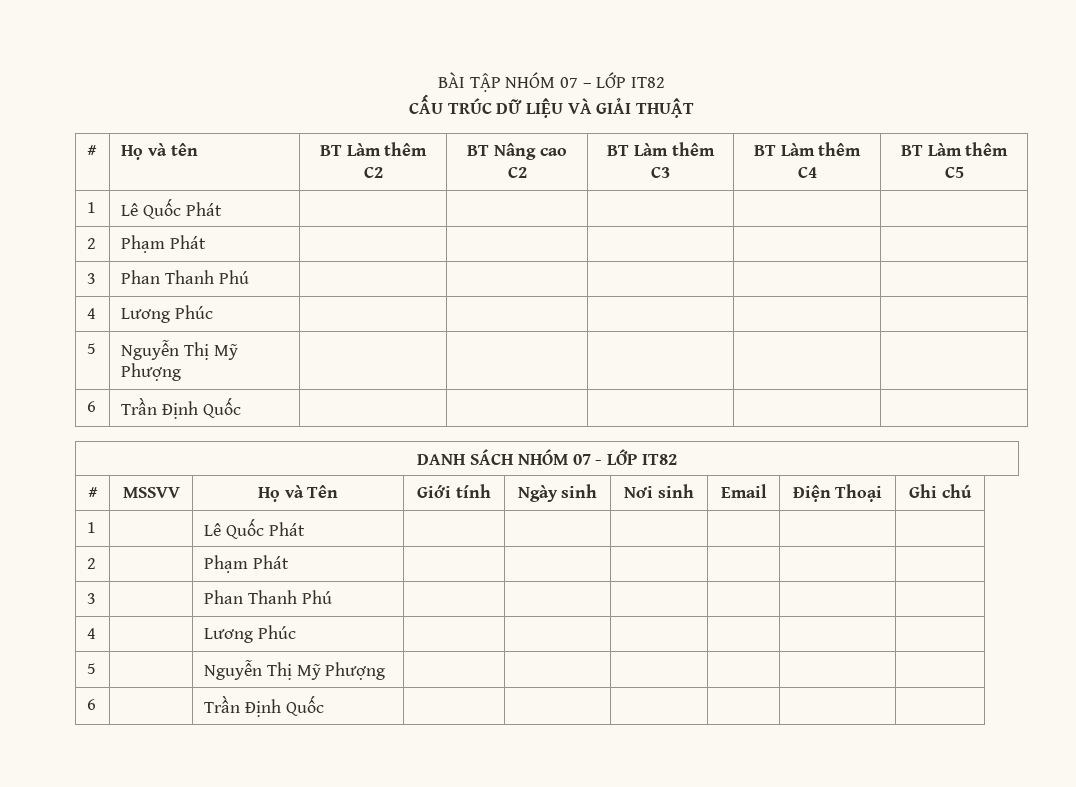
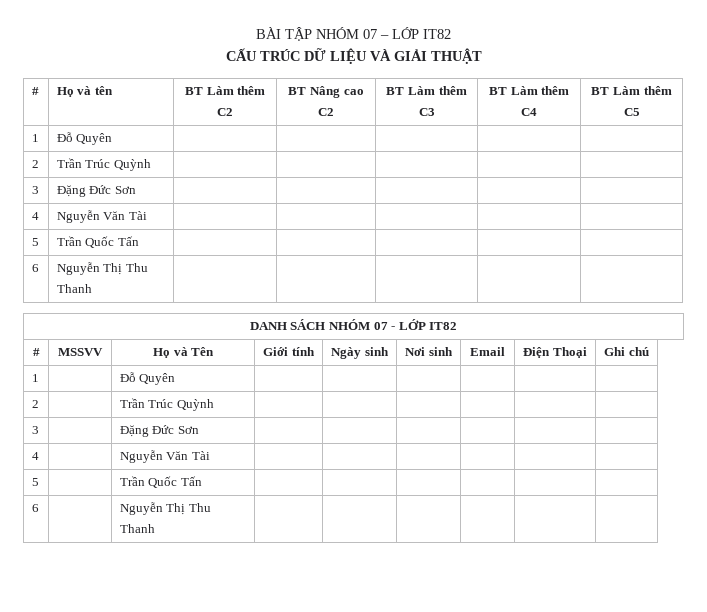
[121,198,222,219] [87,238,97,249] [121,235,207,253] [87,273,97,284] [121,270,249,284] [87,308,97,319] [121,305,214,323] [87,343,97,354] [121,339,238,360] [121,363,182,381] [87,401,97,412] [121,397,241,419] Lê Quốc Phát | | | | | // 2 | Phạm Phát | | | | | // 3 | Phan Thanh Phú | | | | | // 4 | Lương Phúc | | | | | // 5 | Nguyễn Thị Mỹ Phượng | | | | | // 6 | Trần Định Quốc -> [56,132,113,145] [31,160,39,168] [56,158,151,171] [31,186,39,194] [56,185,136,197] [31,212,39,220] [56,210,147,223] [31,238,39,246] [56,236,139,248] [31,264,39,272] [56,262,148,275] [56,284,92,293] Đỗ Quyên | | | | | // 2 | Trần Trúc Quỳnh | | | | | // 3 | Đặng Đức Sơn | | | | | // 4 | Nguyễn Văn Tài | | | | | // 5 | Trần Quốc Tấn | | | | | // 6 | Nguyễn Thị Thu Thanh
[204,518,305,539] [87,558,97,569] [204,555,290,573] [87,593,97,604] [204,590,332,604] [87,628,97,639] [204,625,297,643] [87,663,97,674] [204,659,386,680] [87,699,97,710] [204,695,324,717] Lê Quốc Phát | | | | | | // 2 | | Phạm Phát | | | | | | // 3 | | Phan Thanh Phú | | | | | | // 4 | | Lương Phúc | | | | | | // 5 | | Nguyễn Thị Mỹ Phượng | | | | | | // 6 | | Trần Định Quốc -> [119,372,176,385] [31,400,39,408] [119,398,214,411] [31,426,39,434] [119,425,199,437] [31,452,39,460] [119,450,210,463] [31,478,39,486] [119,476,202,488] [31,504,39,512] [119,502,211,515] [119,524,155,533] Đỗ Quyên | | | | | | // 2 | | Trần Trúc Quỳnh | | | | | | // 3 | | Đặng Đức Sơn | | | | | | // 4 | | Nguyễn Văn Tài | | | | | | // 5 | | Trần Quốc Tấn | | | | | | // 6 | | Nguyễn Thị Thu Thanh

